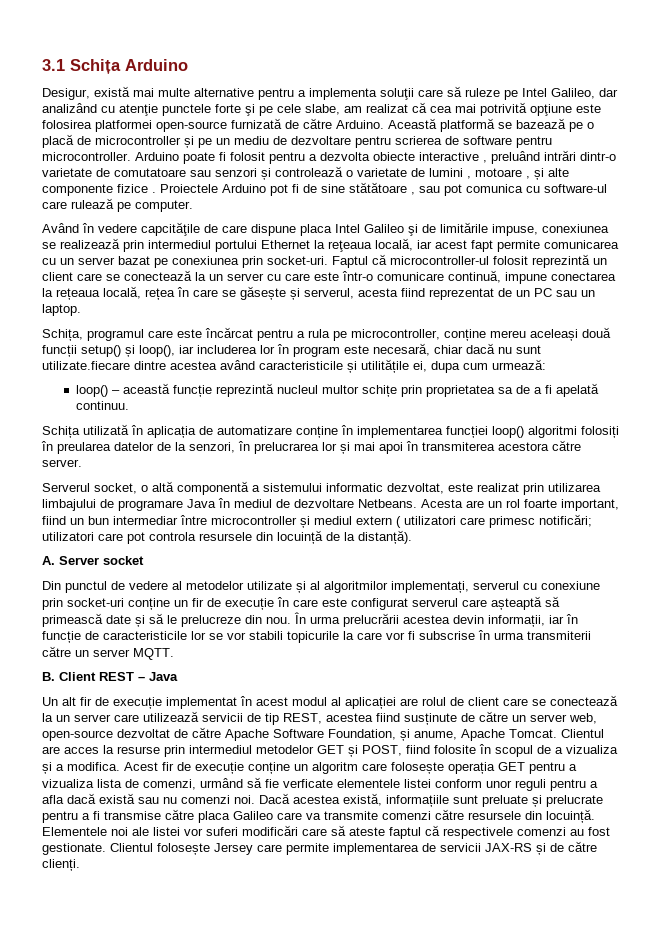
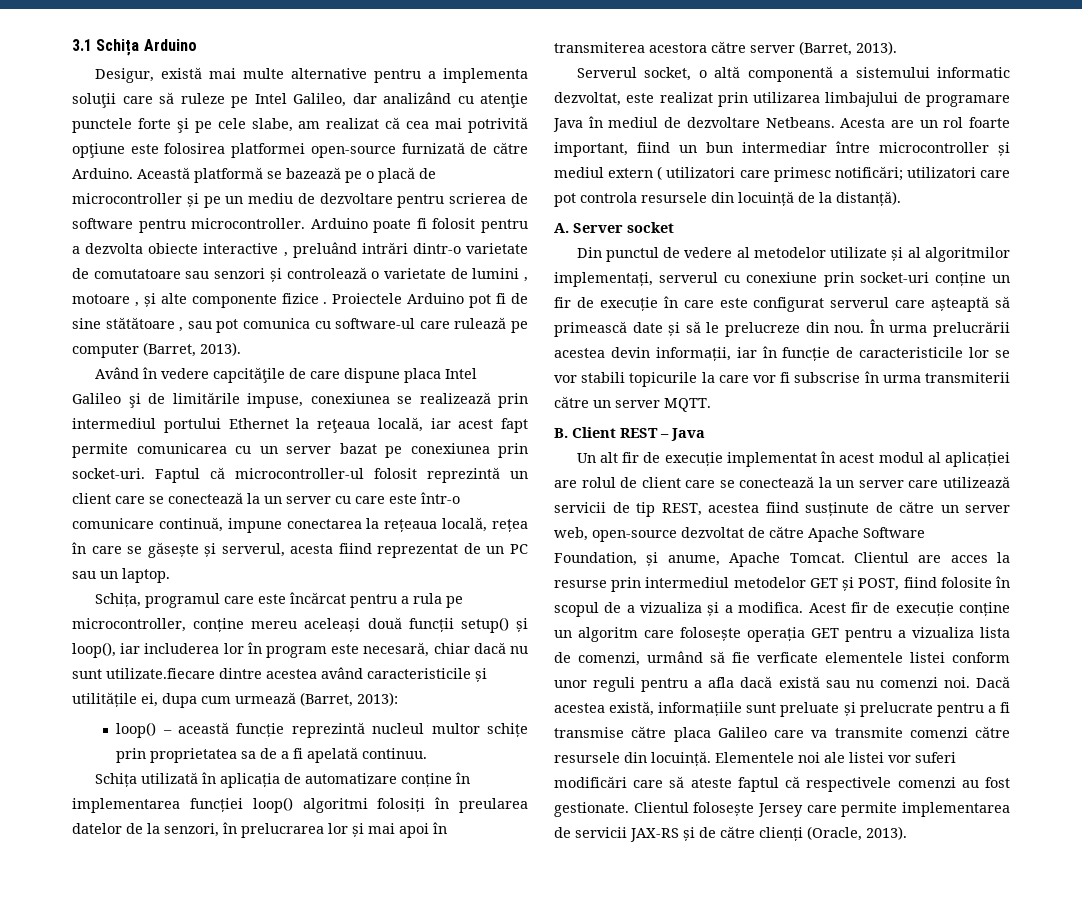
[135,200,193,212] computer. -> [72,342,241,358] computer (Barret, 2013).
[492,359,546,370] urmează: -> [235,692,398,707] urmează (Barret, 2013):
[42,459,82,467] server. -> [750,41,897,56] server (Barret, 2013).
[42,859,80,871] clienți. -> [759,826,907,841] clienți (Oracle, 2013).

